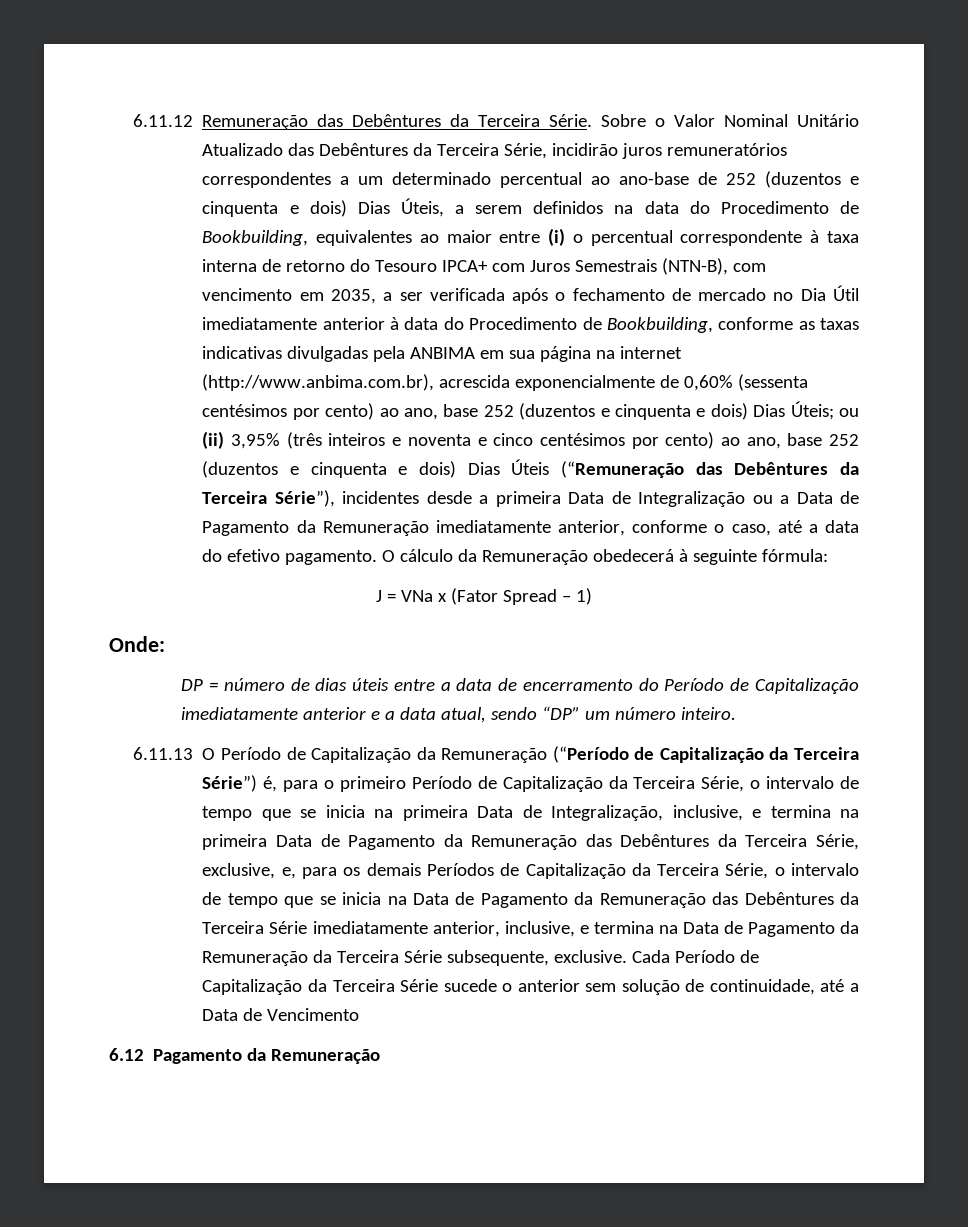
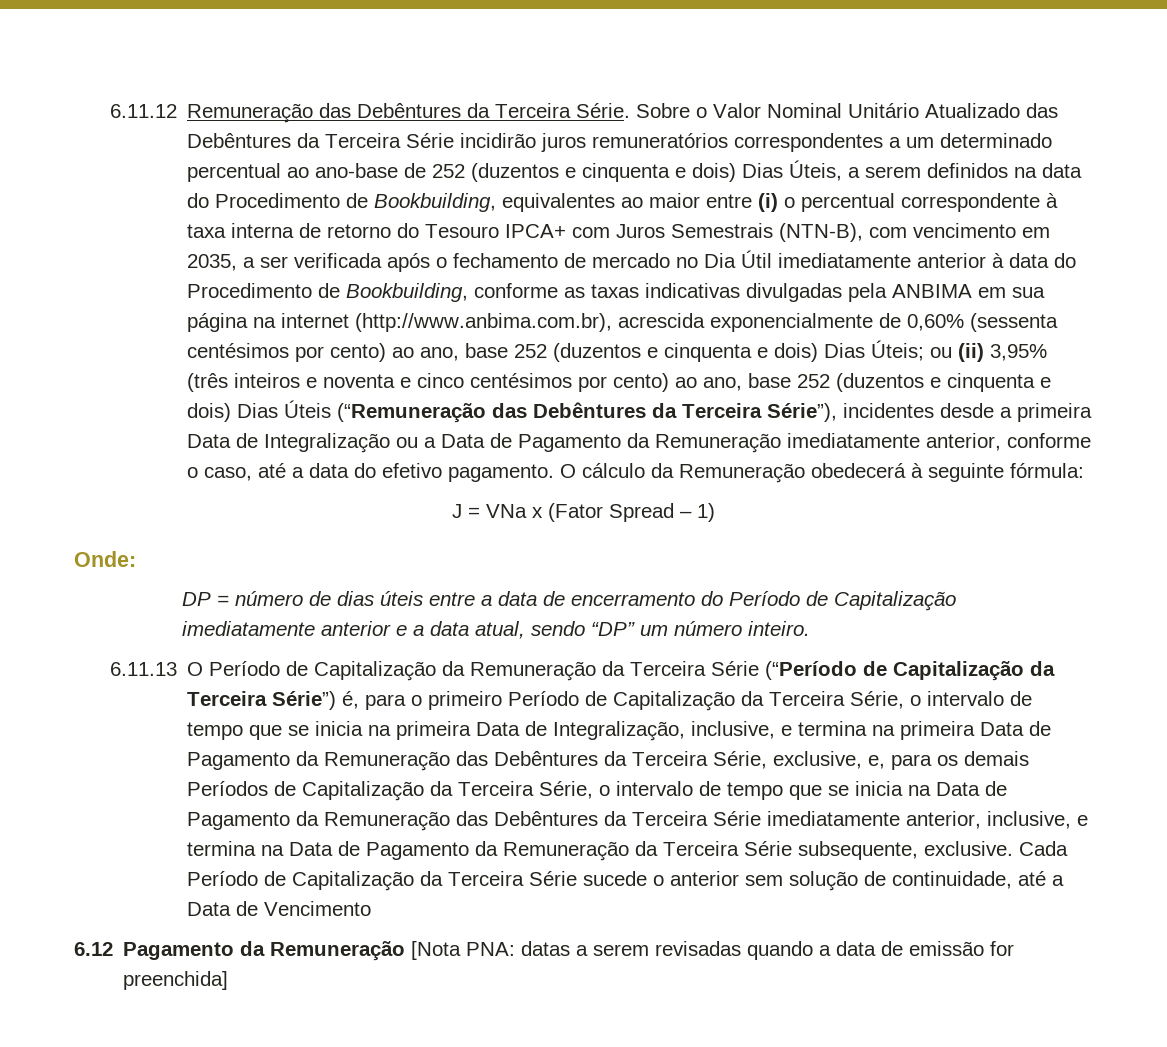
[504,143,548,159] Série, -> [406,133,455,148] Série
(548, 755) none -> [602,661,760,676] da Terceira Série
(381, 1056) none -> [411,941,1015,960] [123,971,229,990] [Nota PNA: datas a serem revisadas quando a data de emissão for preenchida]

